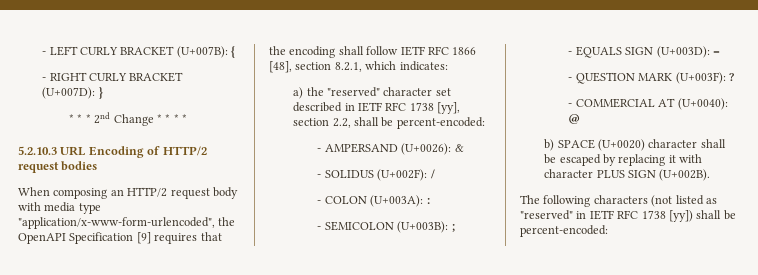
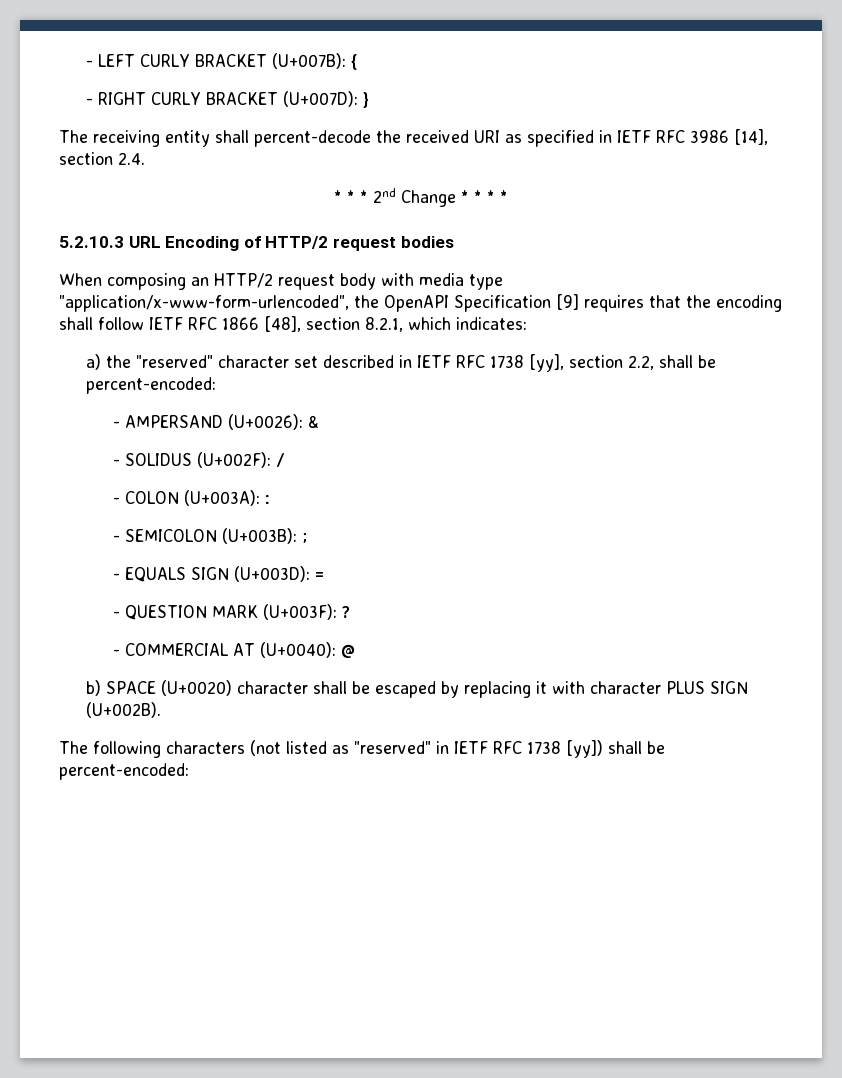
(103, 93) none -> [59,129,768,147] [59,152,145,165] // The receiving entity shall percent-decode the received URI as specified in IETF RFC 3986 [14], section 2.4.

